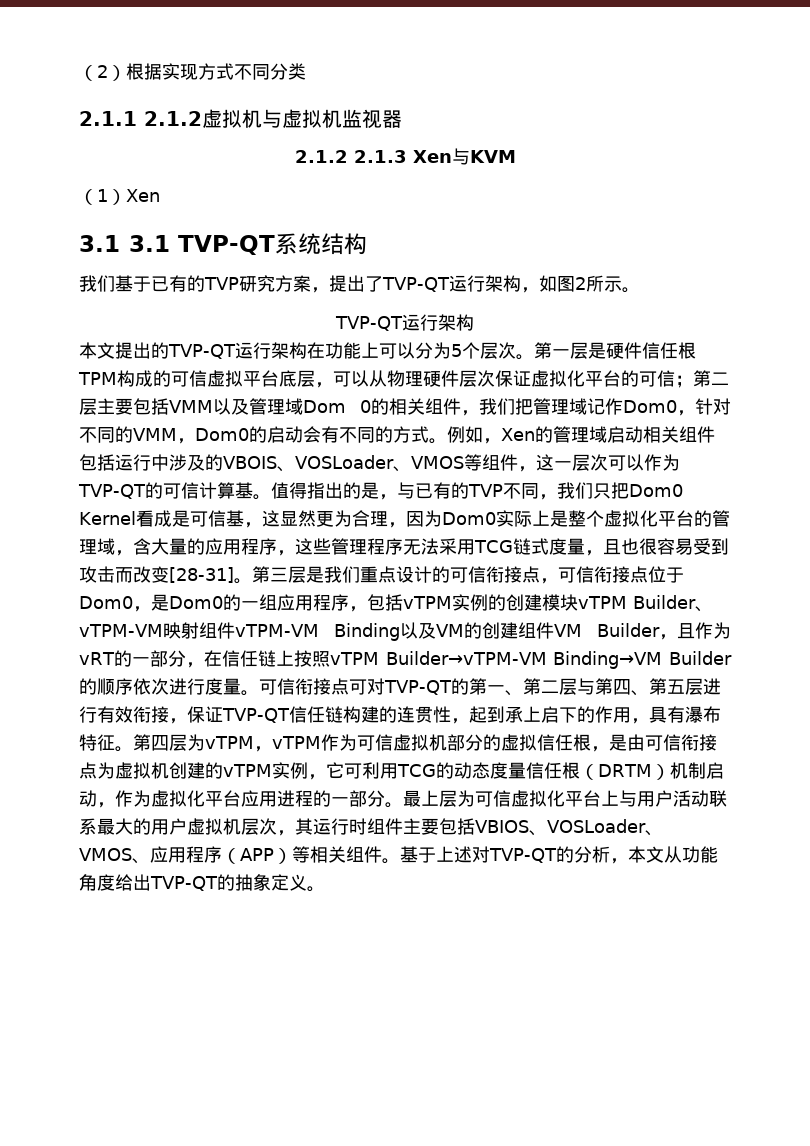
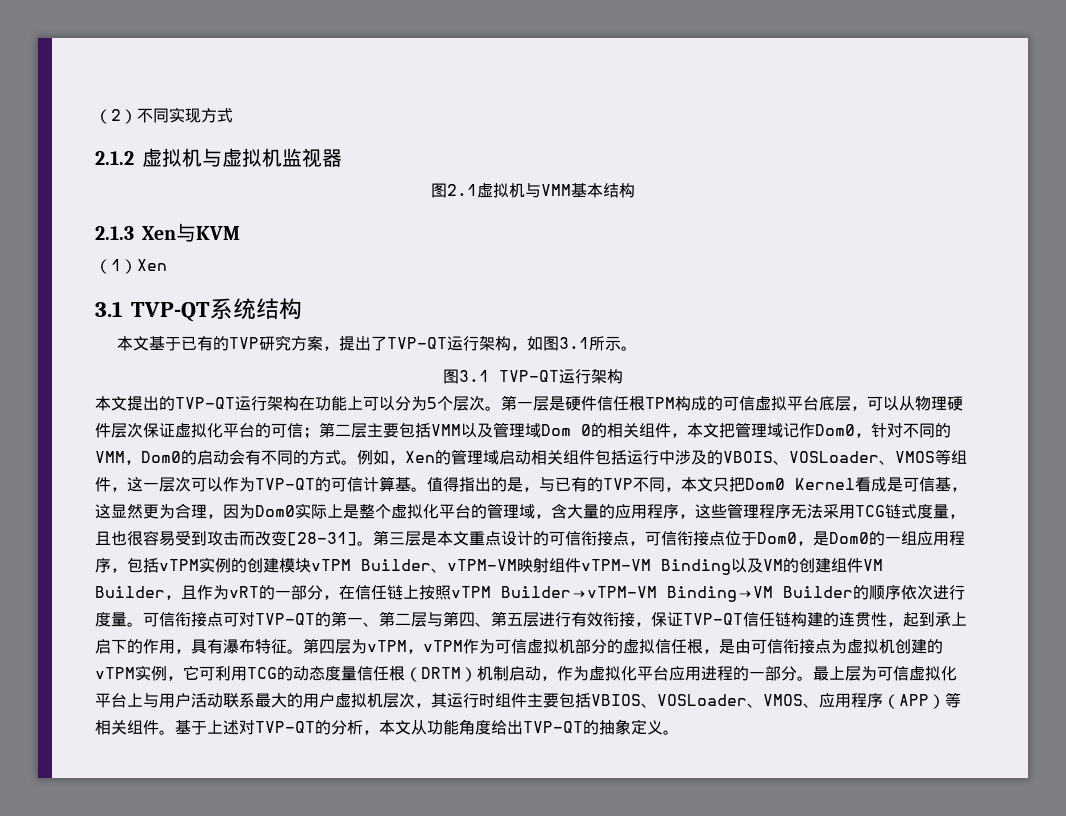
[126,63,162,80] 根据 -> [137,108,169,123] 不同
[234,63,306,80] [79,111,137,126] 不同分类 // 2.1.1 -> (233, 115) //
[294,150,348,163] 2.1.2 -> [431,182,635,198] 图2.1虚拟机与VMM基本结构 //
[129,235,170,252] 3.1 -> (123, 309) none
[79,275,115,292] 我们 -> [117,336,150,351] 本文
[575,277,586,290] 2 -> [559,337,590,349] 3.1
(640, 290) none -> [443,369,489,384] 图3.1
[479,398,515,415] 我们 -> [687,423,719,438] 本文
[557,482,593,499] 我们 -> [681,477,713,492] 本文
[324,566,360,583] 我们 -> [437,531,469,546] 本文

